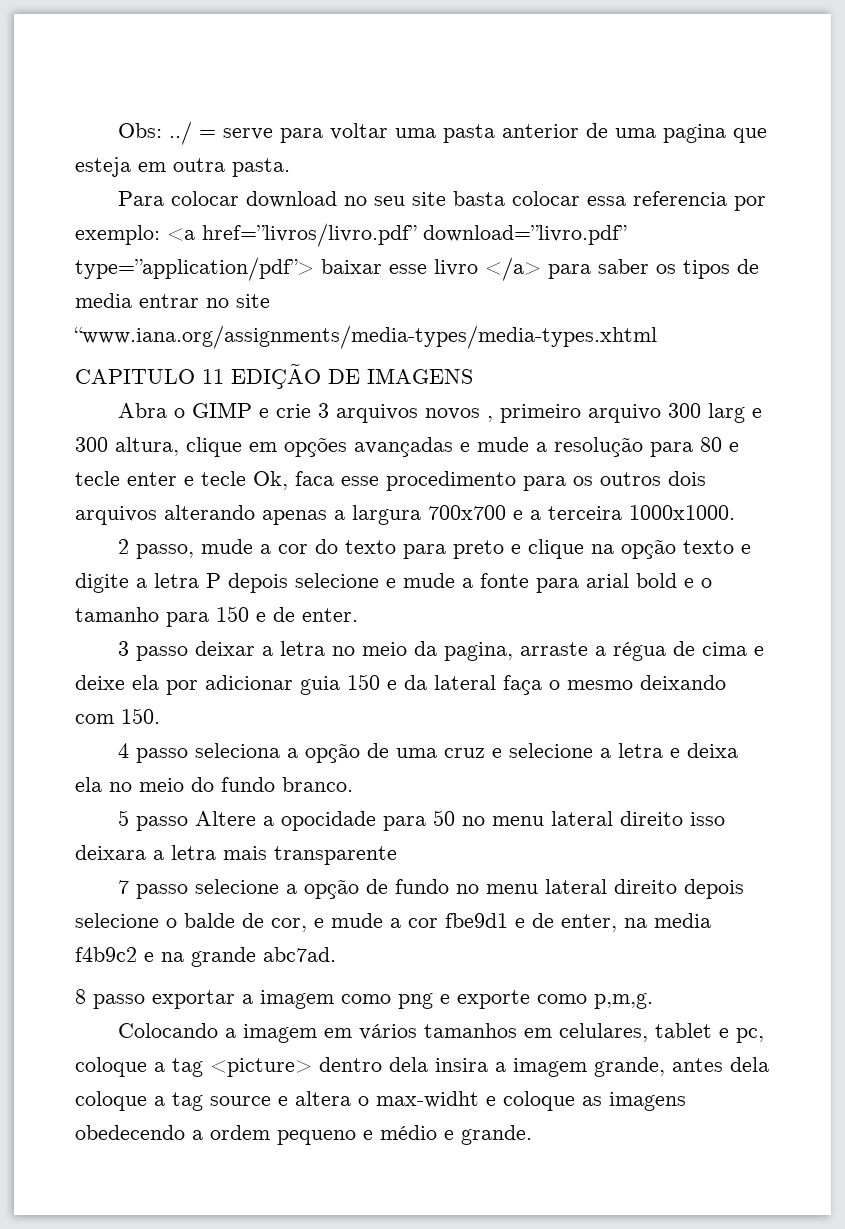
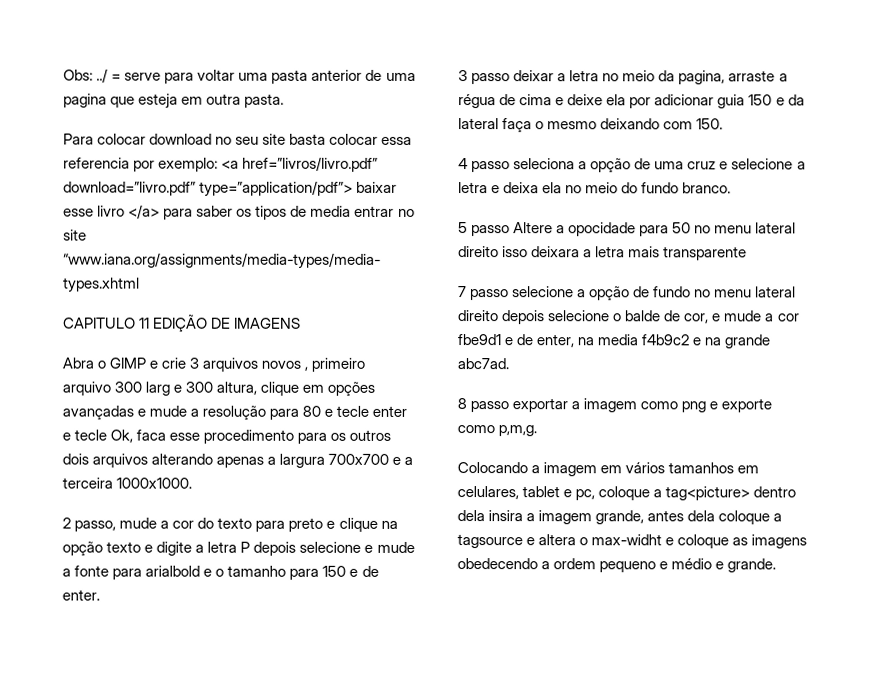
[586,573,677,588] arial bold -> [145,565,201,577] arialbold
[172,1058,312,1077] tag <picture> -> [665,486,751,501] tag<picture>
[172,1092,271,1111] tag source -> [457,534,523,549] tagsource

